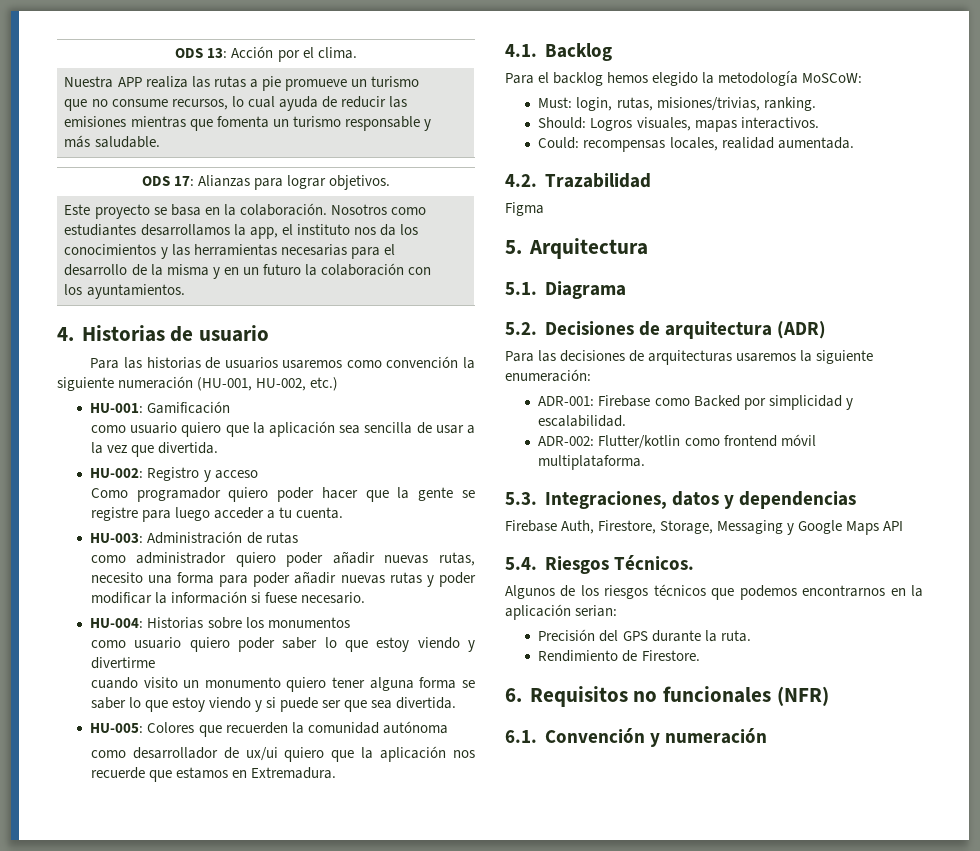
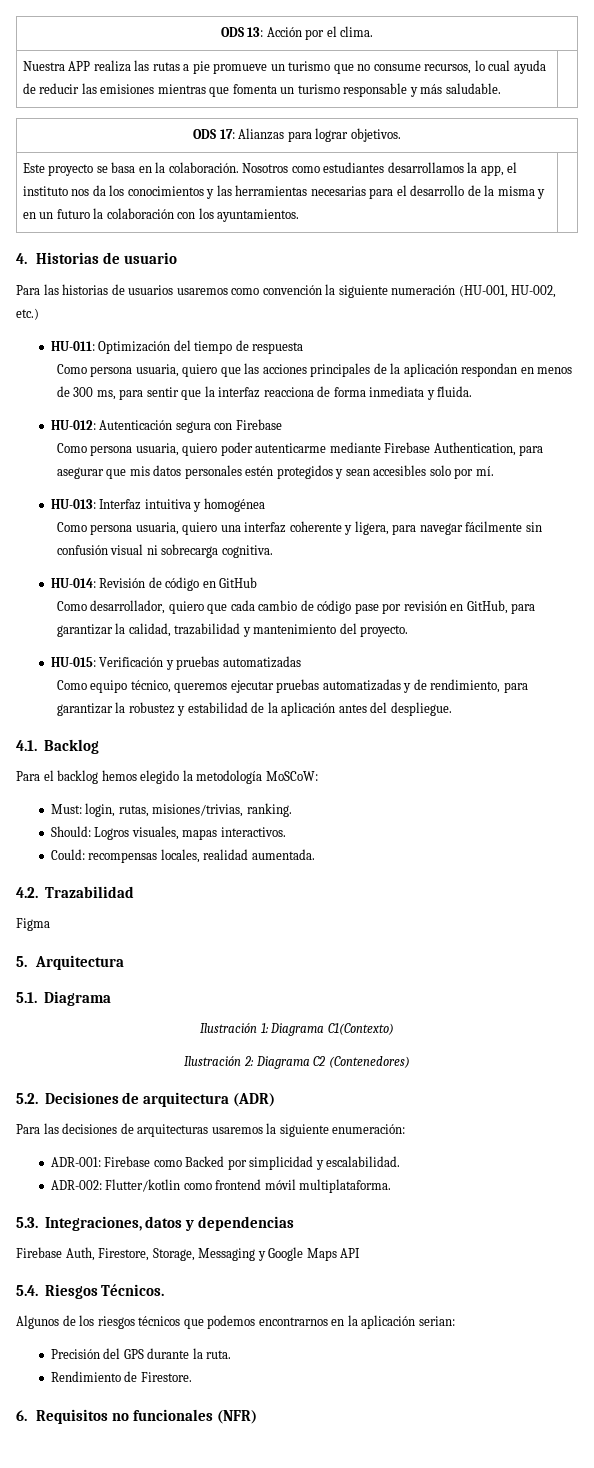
[90,401,231,414] [90,421,476,437] [90,442,219,457] [90,467,258,482] [90,487,476,502] [90,507,344,522] [90,531,298,544] [90,551,476,567] [90,571,476,587] [90,591,366,604] [90,617,350,629] [90,637,475,652] [90,657,155,669] [90,677,476,692] [90,697,457,712] [90,721,448,737] [90,746,476,762] [90,767,337,782] HU-001: Gamificación // como usuario quiero que la aplicación sea sencilla de usar a la vez que divertida. // HU-002: Registro y acceso // Como programador quiero poder hacer que la gente se registre para luego acceder a tu cuenta. // HU-003: Administración de rutas // como administrador quiero poder añadir nuevas rutas, necesito una forma para poder añadir nuevas rutas y poder modificar la información si fuese necesario. // HU-004: Historias sobre los monumentos // como usuario quiero poder saber lo que estoy viendo y divertirme // cuando visito un monumento quiero tener alguna forma se saber lo que estoy viendo y si puede ser que sea divertida. // HU-005: Colores que recuerden la comunidad autónoma // como desarrollador de ux/ui quiero que la aplicación nos recuerde que estamos en Extremadura. -> [50,340,304,354] [56,363,573,377] [56,386,473,400] [50,419,282,433] [56,442,544,456] [56,465,494,479] [50,498,265,512] [56,521,542,535] [56,544,273,558] [50,577,258,591] [56,600,536,614] [56,623,409,637] [50,656,301,670] [56,679,528,693] [56,702,452,716] HU-011: Optimización del tiempo de respuesta // Como persona usuaria, quiero que las acciones principales de la aplicación respondan en menos de 300 ms, para sentir que la interfaz reacciona de forma inmediata y fluida. // HU-012: Autenticación segura con Firebase // Como persona usuaria, quiero poder autenticarme mediante Firebase Authentication, para asegurar que mis datos personales estén protegidos y sean accesibles solo por mí. // HU-013: Interfaz intuitiva y homogénea // Como persona usuaria, quiero una interfaz coherente y ligera, para navegar fácilmente sin confusión visual ni sobrecarga cognitiva. // HU-014: Revisión de código en GitHub // Como desarrollador, quiero que cada cambio de código pase por revisión en GitHub, para garantizar la calidad, trazabilidad y mantenimiento del proyecto. // HU-015: Verificación y pruebas automatizadas // Como equipo técnico, queremos ejecutar pruebas automatizadas y de rendimiento, para garantizar la robustez y estabilidad de la aplicación antes del despliegue.
(626, 290) none -> [200,1023,394,1036] [184,1056,410,1069] // Ilustración 1: Diagrama C1(Contexto) // Ilustración 2: Diagrama C2 (Contenedores)
[505,728,767,747] // 6.1. Convención y numeración -> (258, 1417) none

